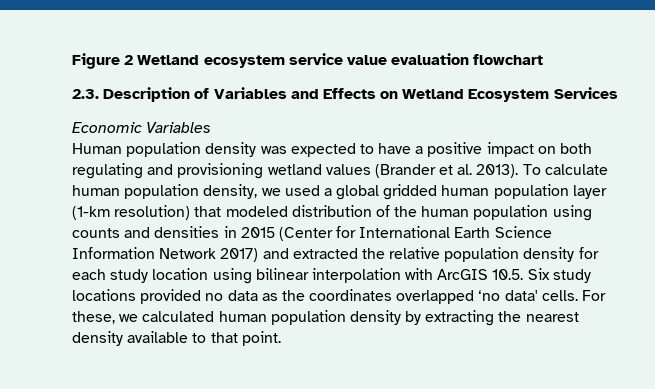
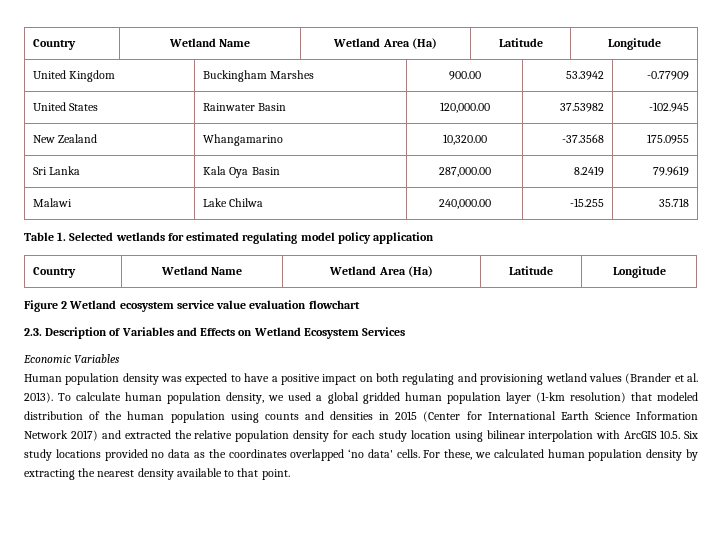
(72, 61) none -> [33,39,77,50] [168,38,251,47] [333,38,437,49] [498,38,543,47] [607,38,661,50] [33,70,116,82] [203,70,315,82] [448,71,481,80] [565,71,604,80] [646,71,689,80] [33,102,99,111] [203,103,287,111] [439,102,490,113] [559,103,604,112] [648,102,689,112] [33,134,98,143] [203,134,284,146] [442,134,487,145] [561,134,604,143] [646,134,689,144] [33,166,81,175] [203,166,280,178] [438,167,491,177] [573,166,604,176] [652,166,689,176] [33,198,73,207] [203,198,264,207] [438,199,491,209] [569,198,604,207] [658,198,689,207] [24,232,435,244] [33,267,77,278] [160,266,243,275] [329,266,433,277] [509,266,553,275] [612,266,666,278] Country | Wetland Name | Wetland Area (Ha) | Latitude | Longitude // United Kingdom | Buckingham Marshes | 900.00 | 53.3942 | -0.77909 // United States | Rainwater Basin | 120,000.00 | 37.53982 | -102.945 // New Zealand | Whangamarino | 10,320.00 | -37.3568 | 175.0955 // Sri Lanka | Kala Oya Basin | 287,000.00 | 8.2419 | 79.9619 // Malawi | Lake Chilwa | 240,000.00 | -15.255 | 35.718 // Table 1. Selected wetlands for estimated regulating model policy application // Country | Wetland Name | Wetland Area (Ha) | Latitude | Longitude //

